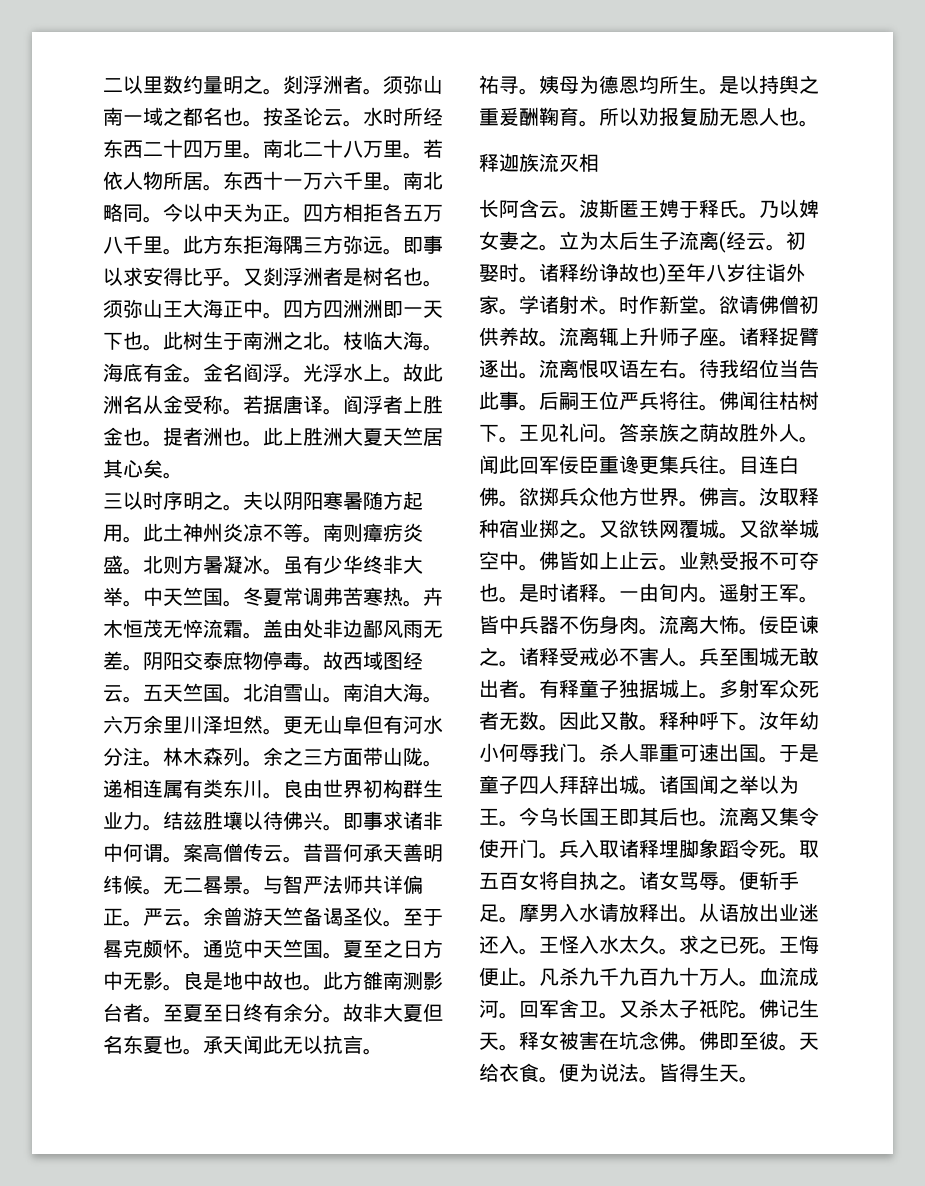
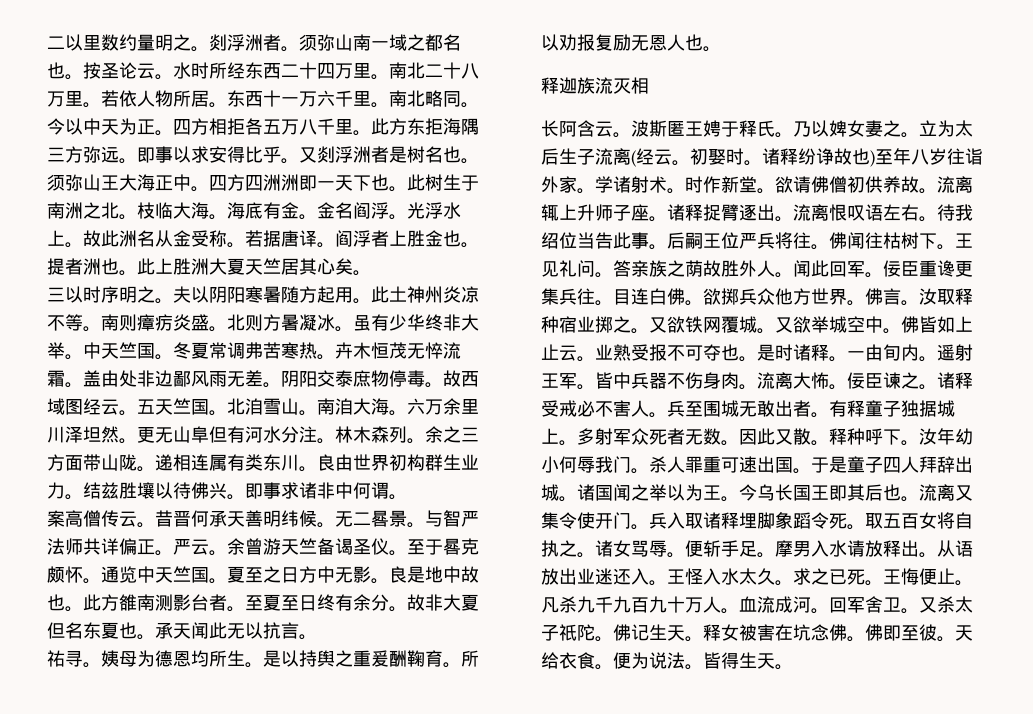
(183, 859) none -> (407, 497) //
(559, 465) none -> [865,272,883,278] 。

